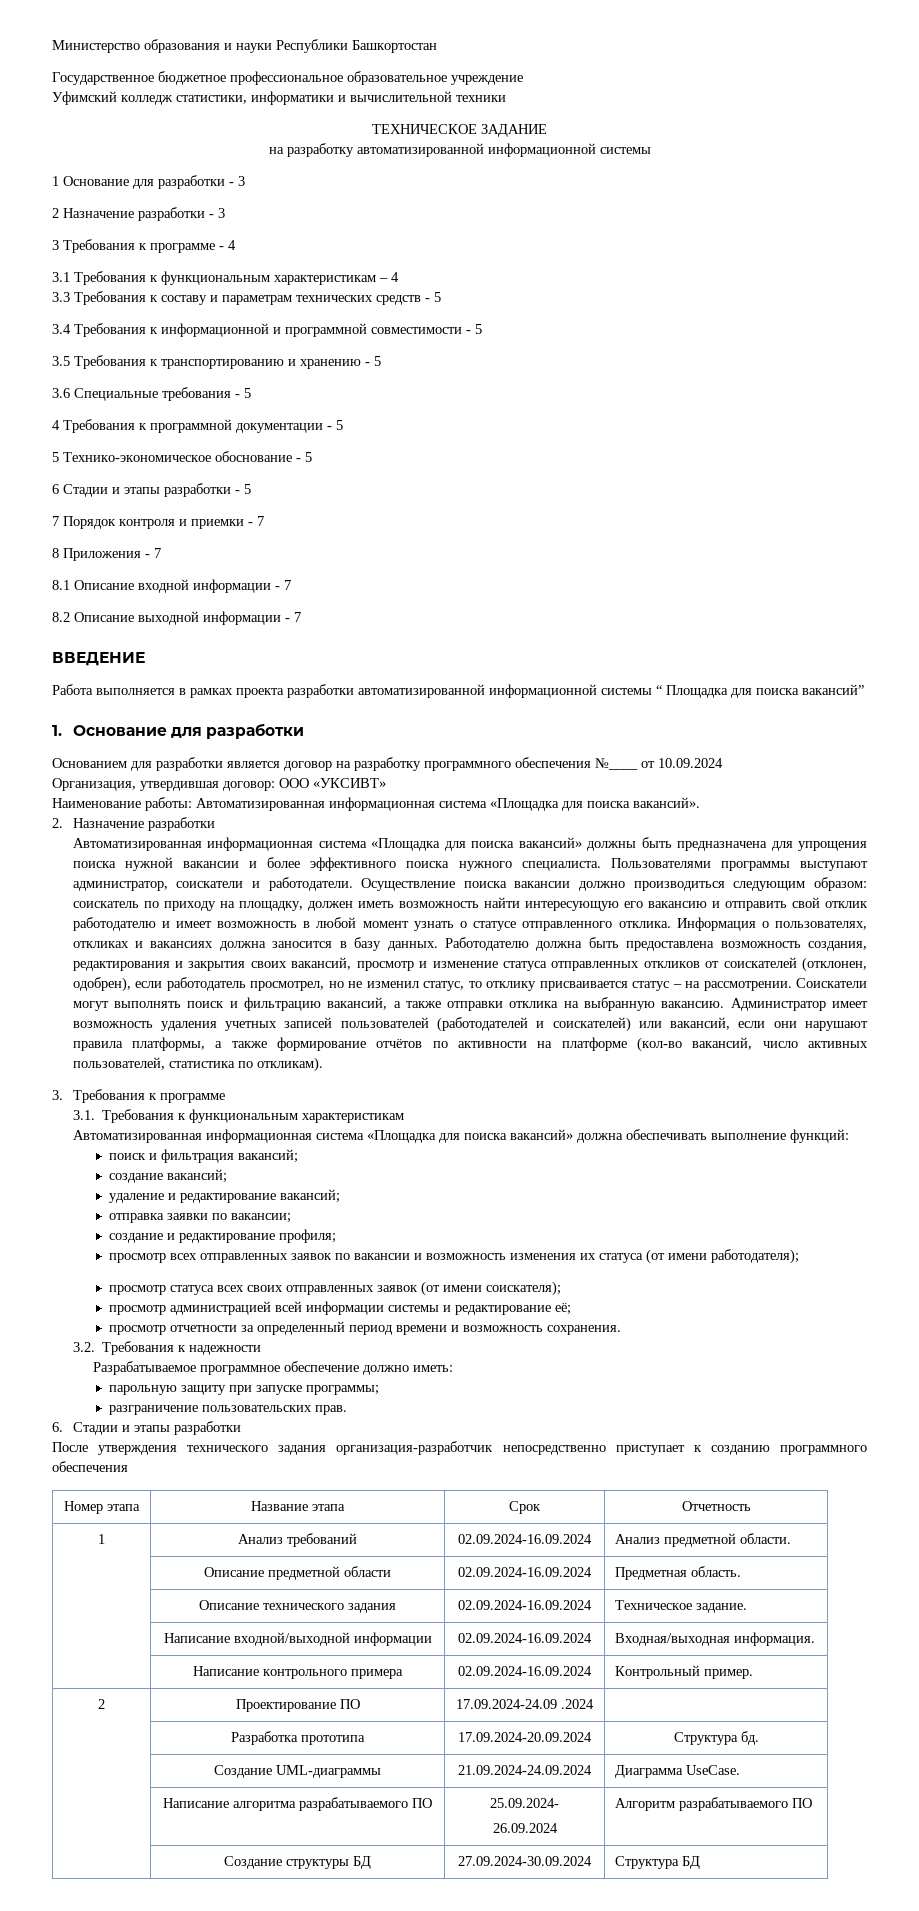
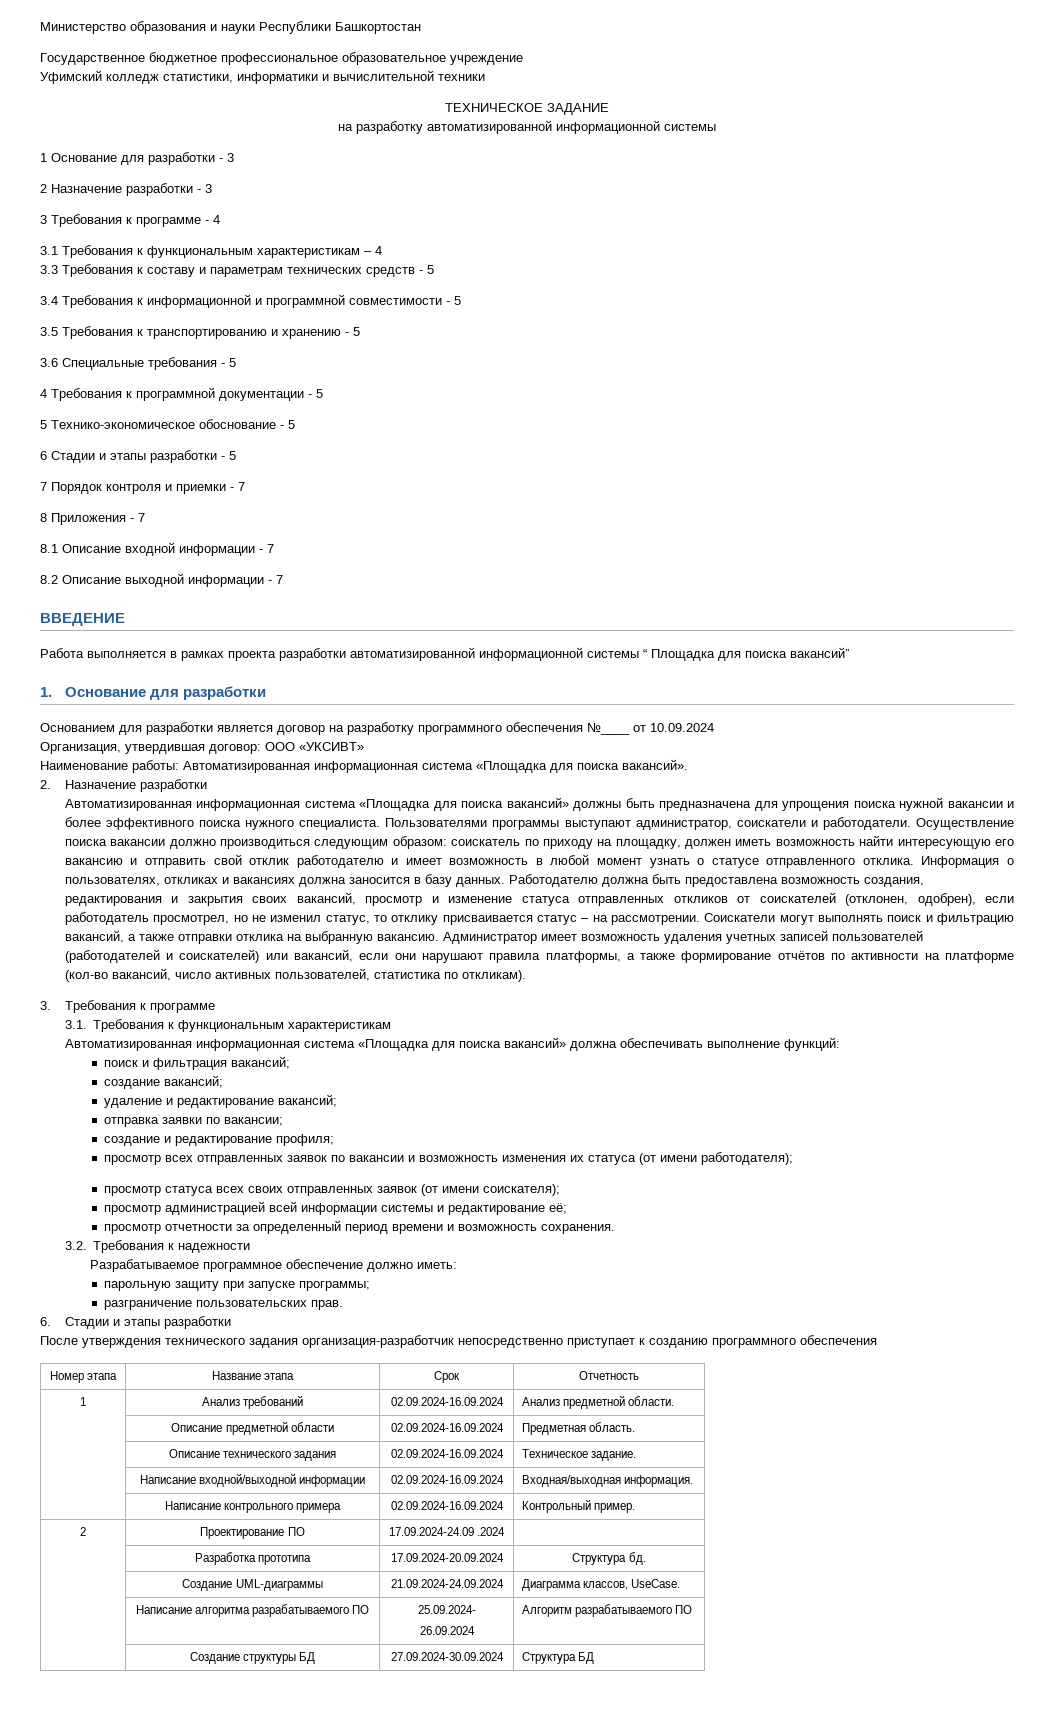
(683, 1771) none -> [582,1581,628,1590] классов,

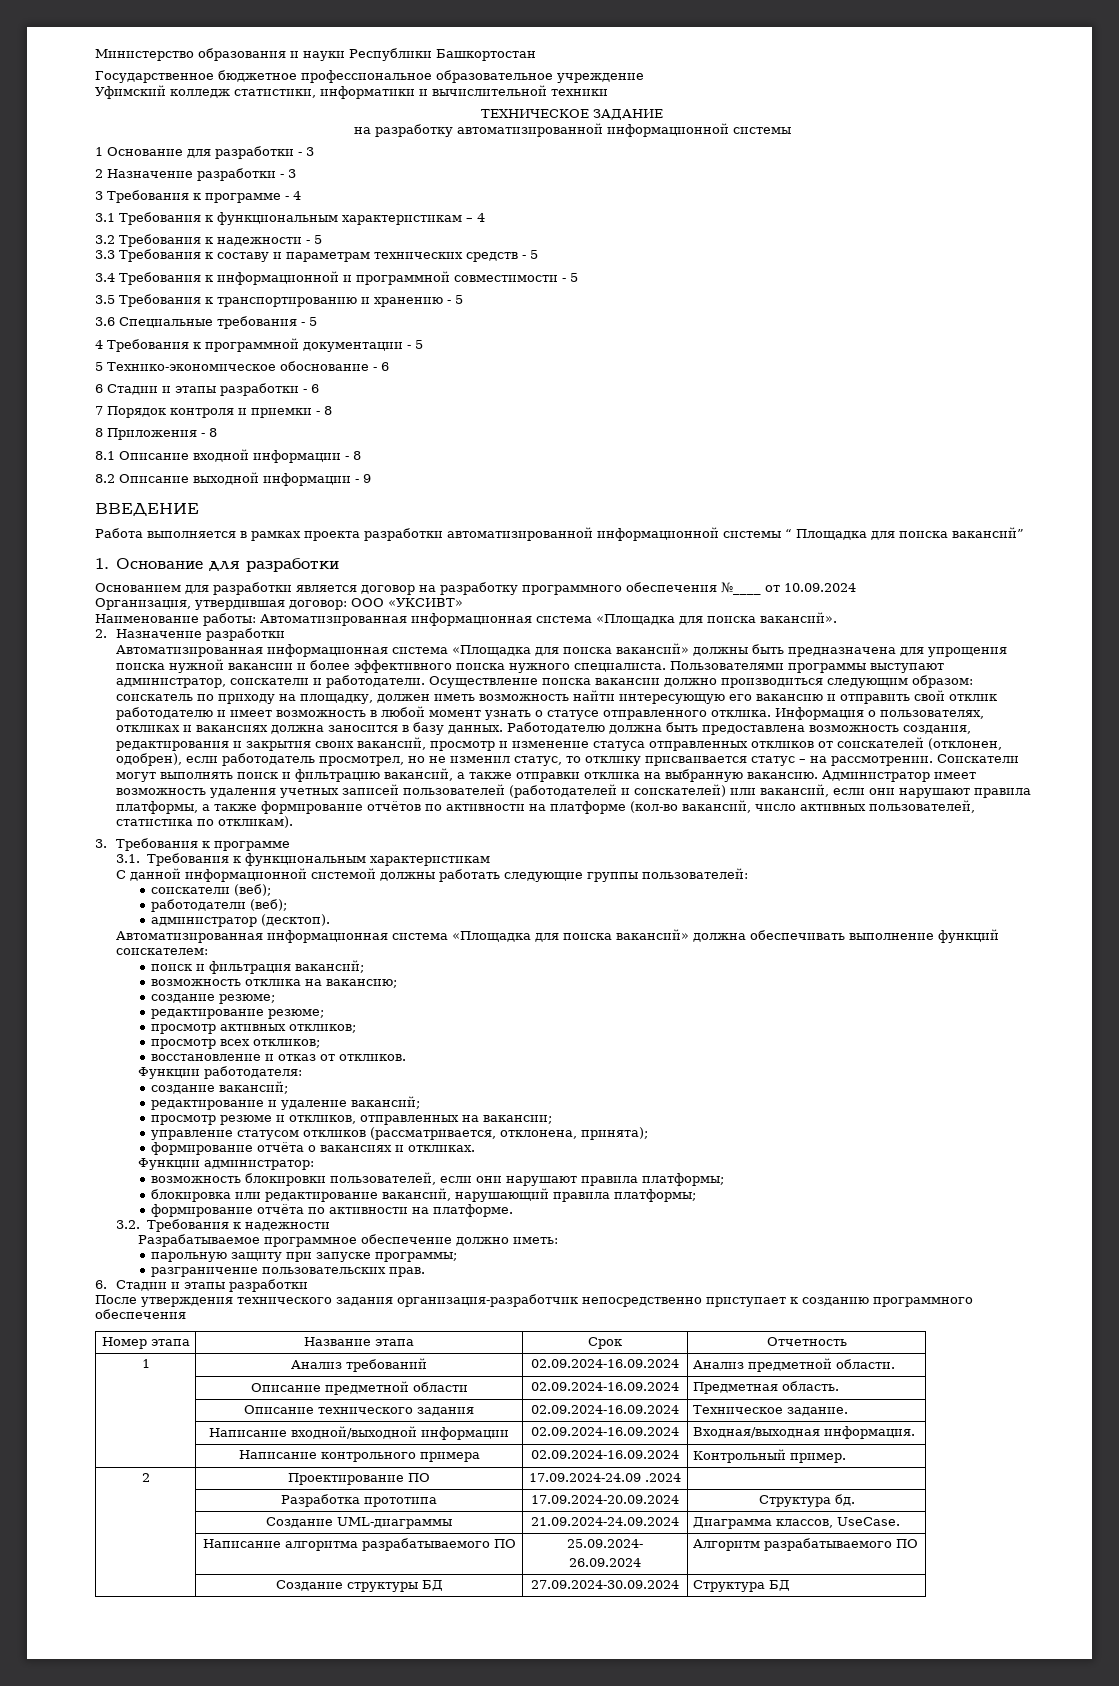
(382, 250) none -> [95,234,322,247] // 3.2 Требования к надежности - 5
[288,420,295,429] 5 -> [381,362,389,371] 6
[229,451,236,460] 5 -> [311,384,319,393] 6
[238,482,245,491] 7 -> [324,406,332,415] 8
[138,513,145,522] 7 -> [209,428,217,437] 8
[267,544,274,553] 7 -> [353,451,361,460] 8
[276,575,283,584] 7 -> [363,474,371,483] 9
(392, 1027) none -> [116,868,749,882] [151,884,272,896] [151,899,288,912] [151,914,331,927] // С данной информационной системой должны работать следующие группы пользователей: // соискатели (веб); // работодатели (веб); // администратор (десктоп).
[783,1037,840,1051] функций: -> [938,929,1000,943] [116,948,209,955] функций соискателем:
[103,1075,223,1089] [103,1094,337,1108] [103,1117,283,1127] [103,1134,334,1146] [103,1152,793,1165] [103,1184,560,1196] [103,1201,567,1215] [103,1220,615,1234] создание вакансий; // удаление и редактирование вакансий; // отправка заявки по вакансии; // создание и редактирование профиля; // просмотр всех отправленных заявок по вакансии и возможность изменения их статуса (от имени работодателя); // просмотр статуса всех своих отправленных заявок (от имени соискателя); // просмотр администрацией всей информации системы и редактирование её; // просмотр отчетности за определенный период времени и возможность сохранения. -> [151,979,398,988] [151,994,276,1004] [151,1009,325,1019] [151,1024,357,1034] [151,1039,321,1049] [151,1054,407,1061] [137,1066,302,1079] [151,1081,289,1094] [151,1096,421,1110] [151,1115,553,1125] [151,1127,649,1140] [151,1142,476,1155] [137,1158,314,1170] [151,1172,725,1186] [151,1188,697,1202] [151,1204,514,1217] возможность отклика на вакансию; // создание резюме; // редактирование резюме; // просмотр активных откликов; // просмотр всех откликов; // восстановление и отказ от откликов. // Функции работодателя: // создание вакансий; // редактирование и удаление вакансий; // просмотр резюме и откликов, отправленных на вакансии; // управление статусом откликов (рассматривается, отклонена, принята); // формирование отчёта о вакансиях и откликах. // Функции администратор: // возможность блокировки пользователей, если они нарушают правила платформы; // блокировка или редактирование вакансий, нарушающий правила платформы; // формирование отчёта по активности на платформе.

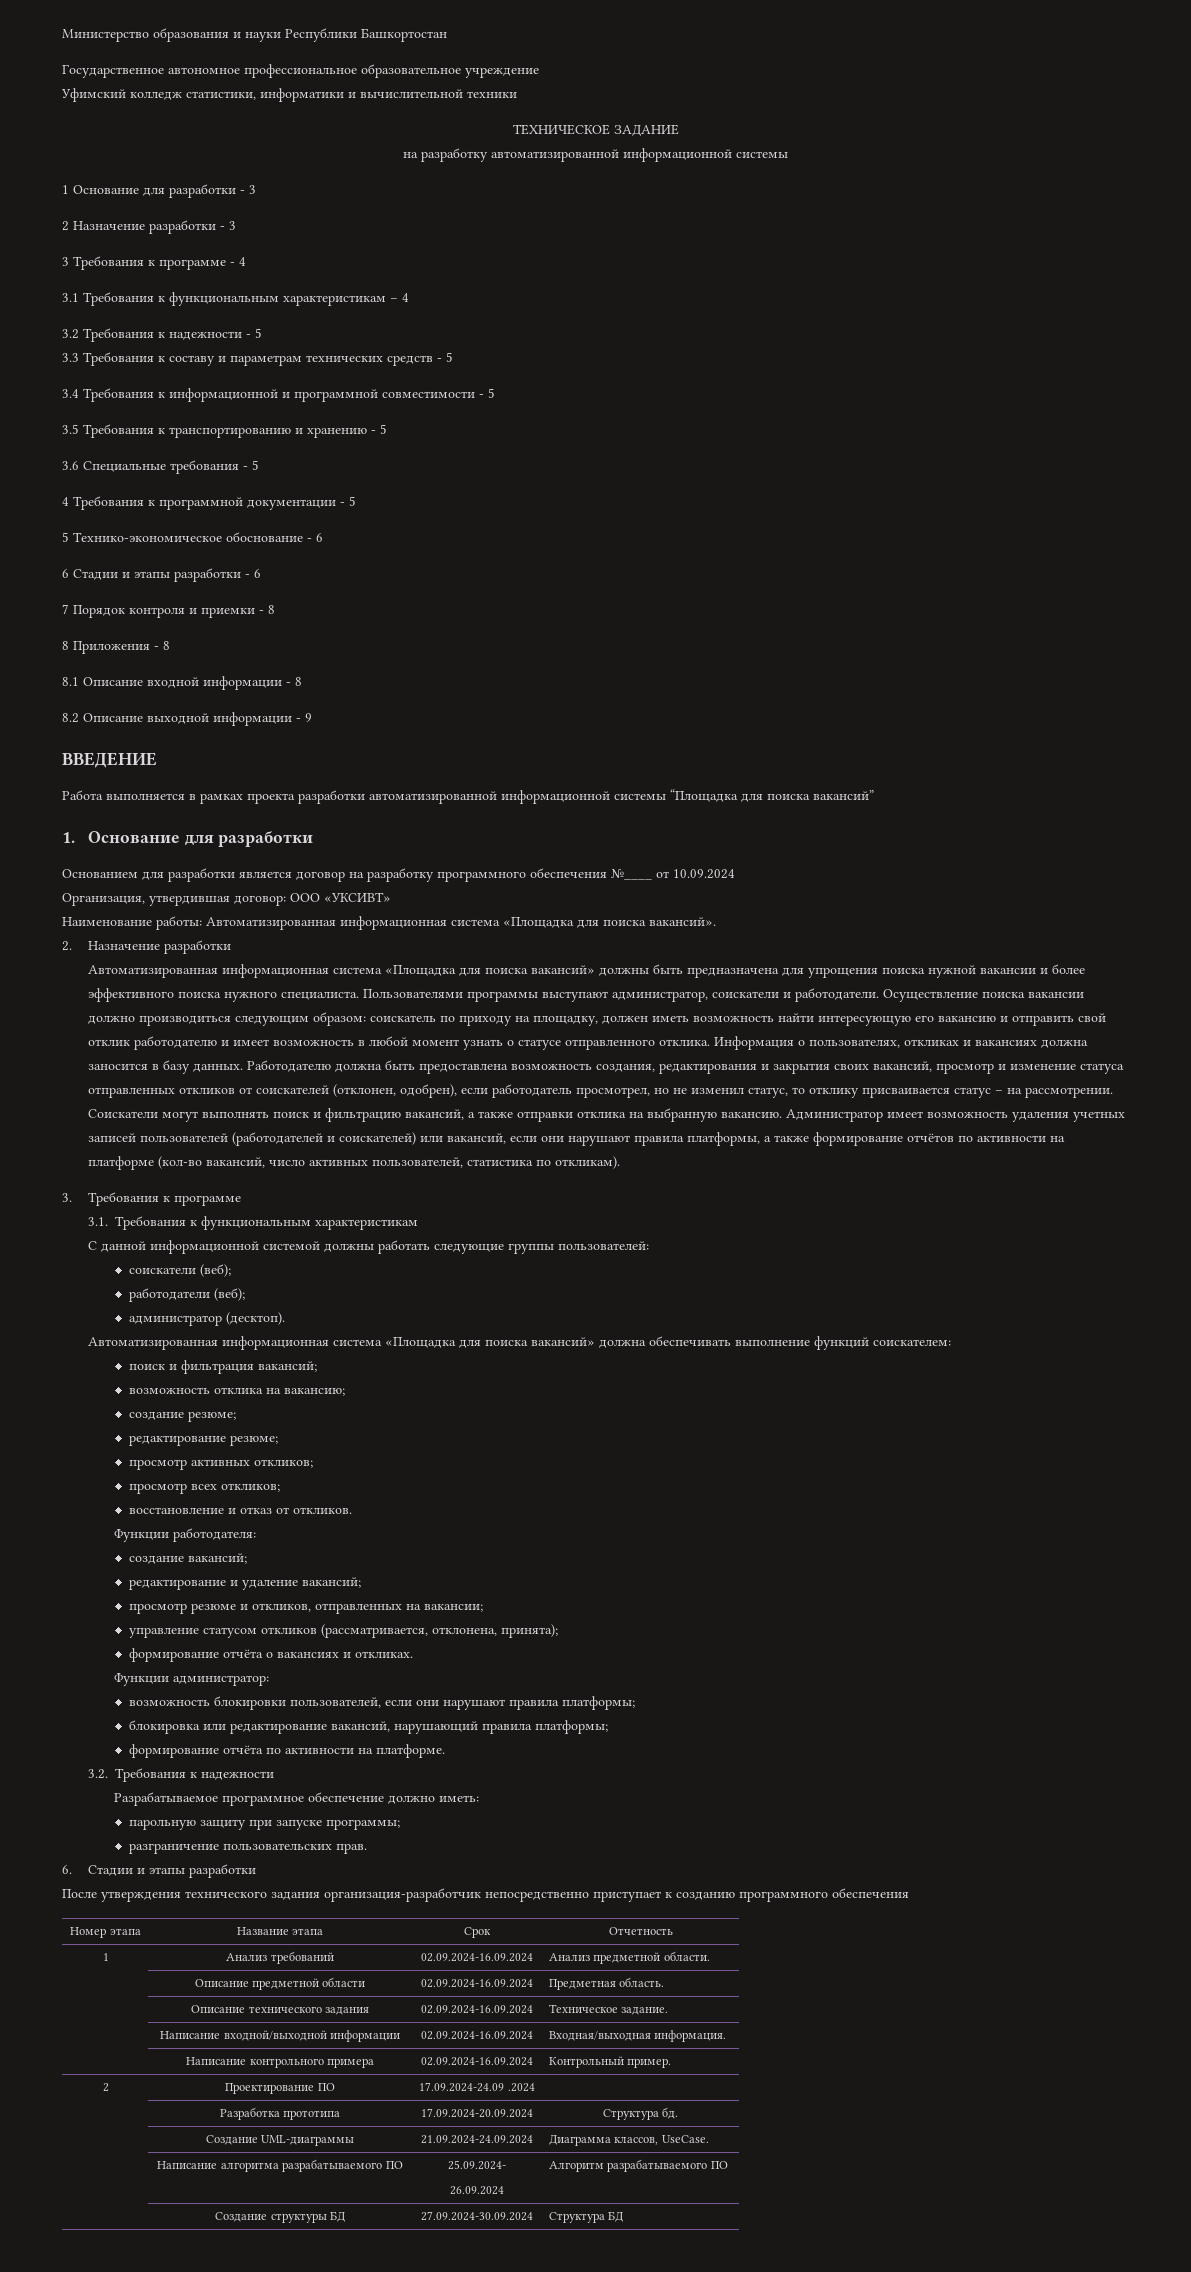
[218,70,297,82] бюджетное -> [168,67,240,74] автономное
[785,529,867,540] “ Площадка -> [670,789,738,802] “Площадка

